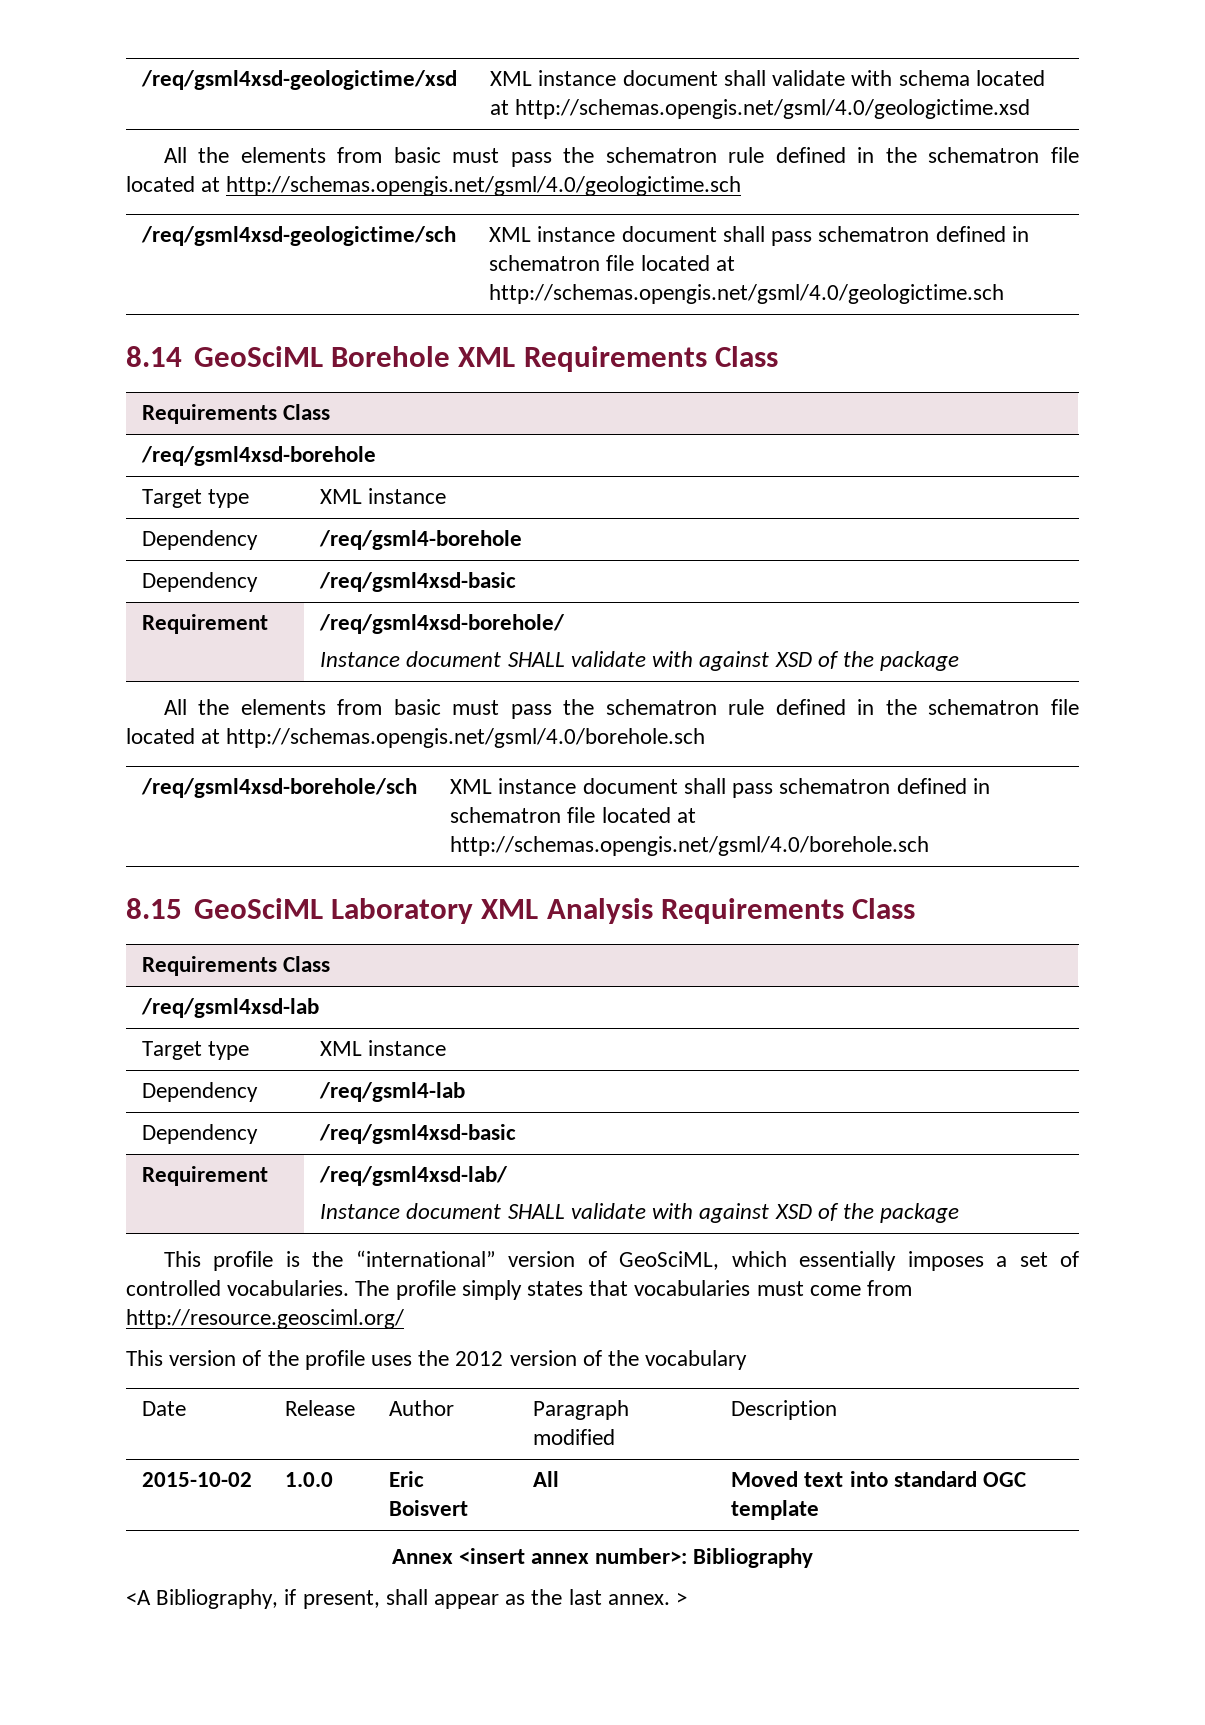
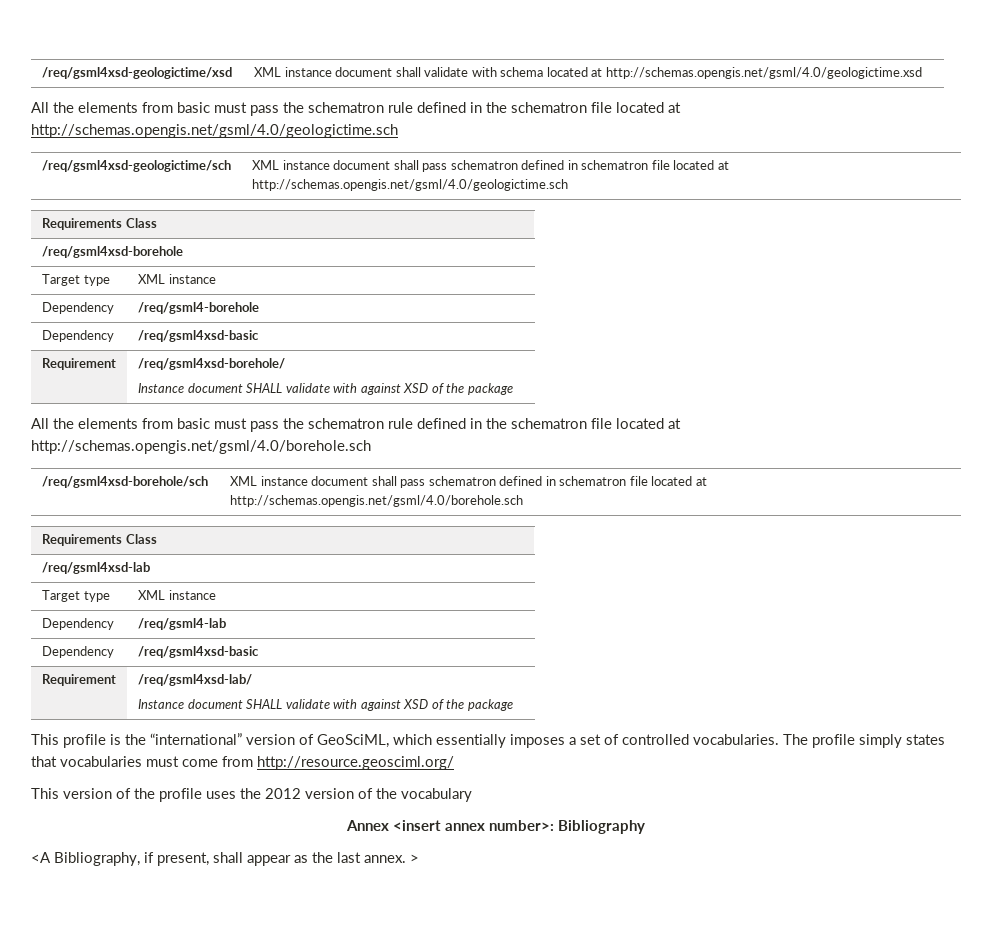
[126,346,778,372] // 8.14 GeoSciML Borehole XML Requirements Class -> (568, 185) none
[126,898,916,924] // 8.15 GeoSciML Laboratory XML Analysis Requirements Class -> (523, 501) none
[142,1401,187,1416] [285,1400,356,1416] [389,1400,455,1416] [533,1400,630,1420] [533,1429,616,1445] [731,1400,838,1420] [142,1472,253,1487] [285,1472,334,1487] [389,1471,425,1487] [389,1500,469,1516] [533,1471,560,1487] [731,1471,1027,1487] [731,1500,820,1520] // Date | Release | Author | Paragraph modified | Description // 2015-10-02 | 1.0.0 | Eric Boisvert | All | Moved text into standard OGC template -> (472, 795) none

